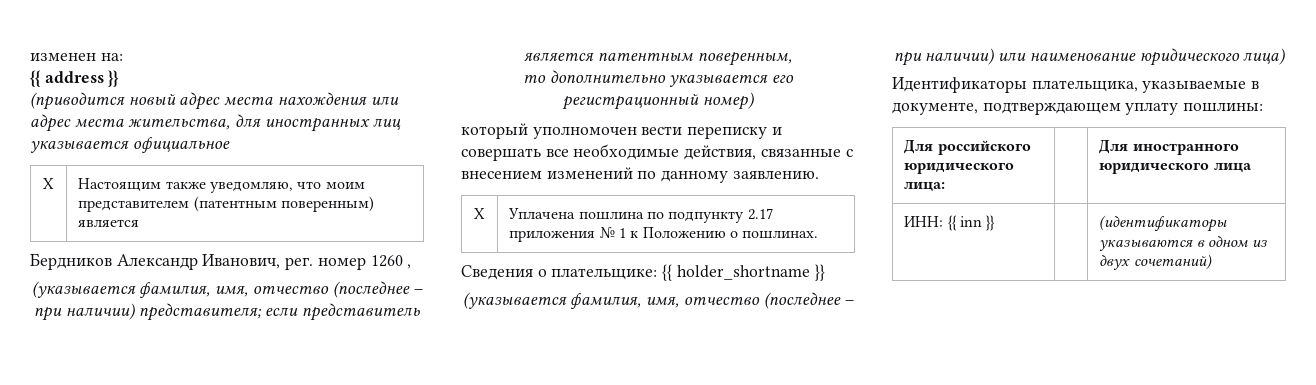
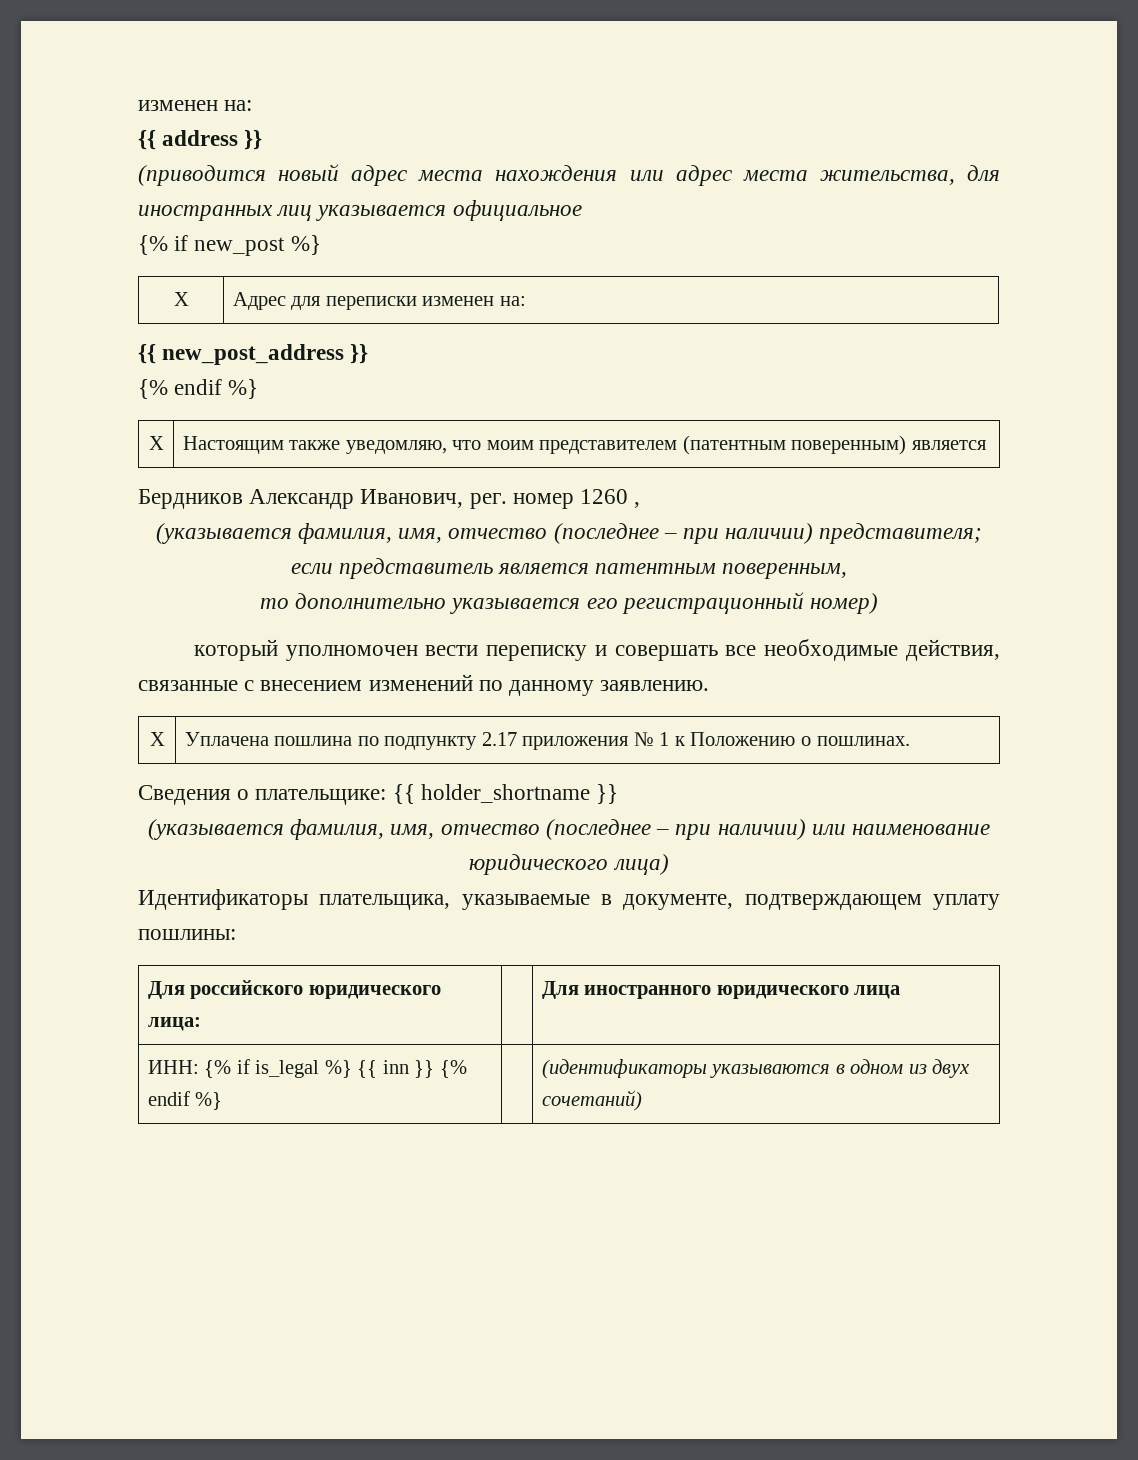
(230, 145) none -> [138,235,321,256] [173,292,189,306] [232,292,526,310] [138,344,369,365] [138,379,259,399] // {% if new_post %} // Х | Адрес для переписки изменен на: // {{ new_post_address }} // {% endif %}
(944, 221) none -> [204,1059,352,1078] {% if is_legal %}
(996, 223) none -> [439,1060,467,1078] [147,1091,223,1110] {% endif %}

